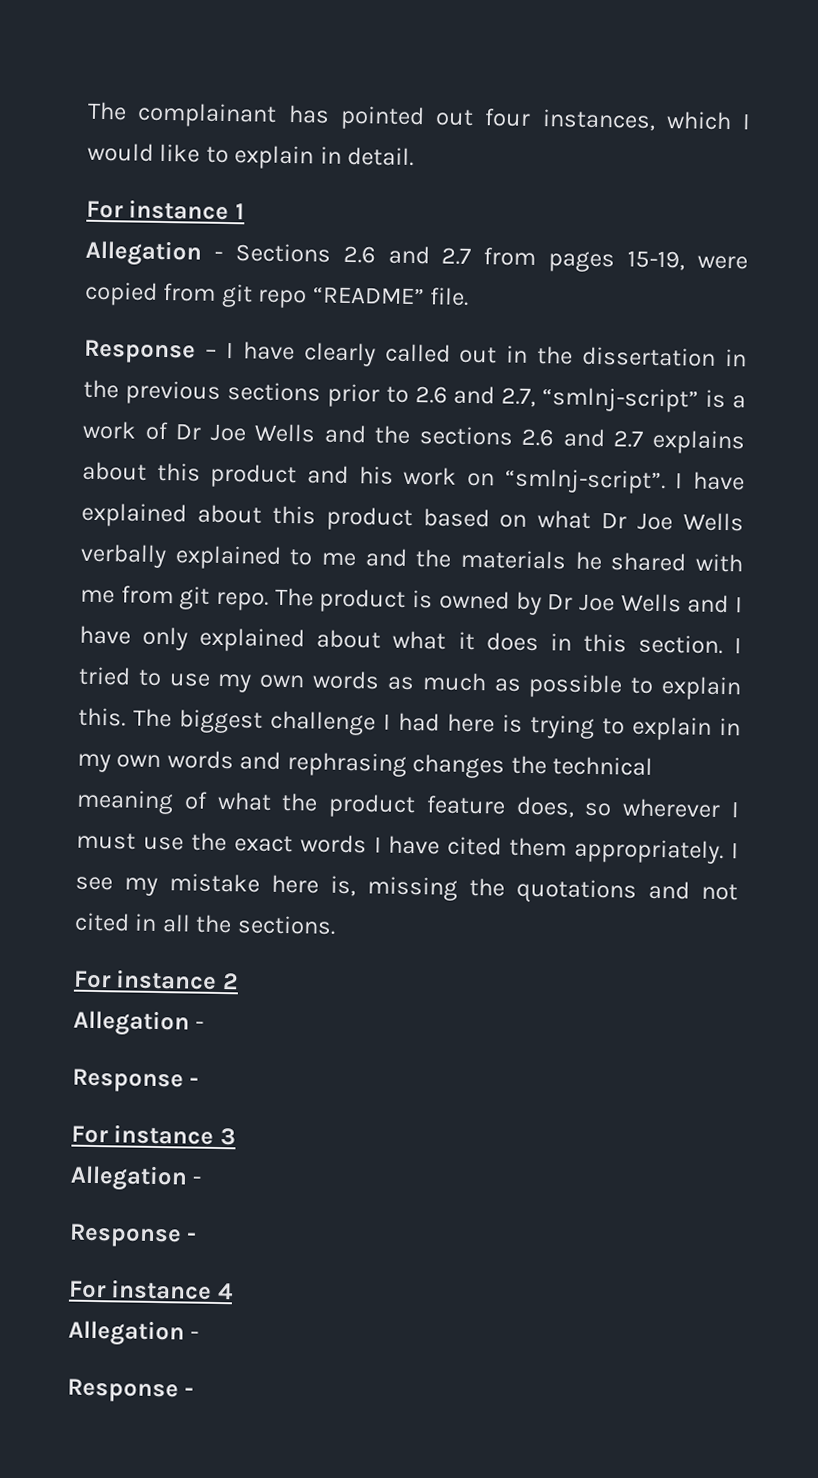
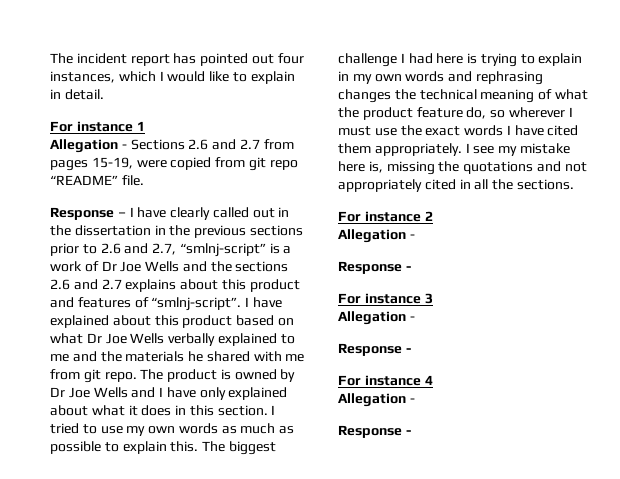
[87,101,278,128] The complainant -> [50,53,170,66] The incident report
[358,466,496,487] his work on -> [77,297,149,308] features of
[515,796,575,818] does, -> [466,107,487,119] do,
(738, 892) none -> [338,179,422,192] appropriately

